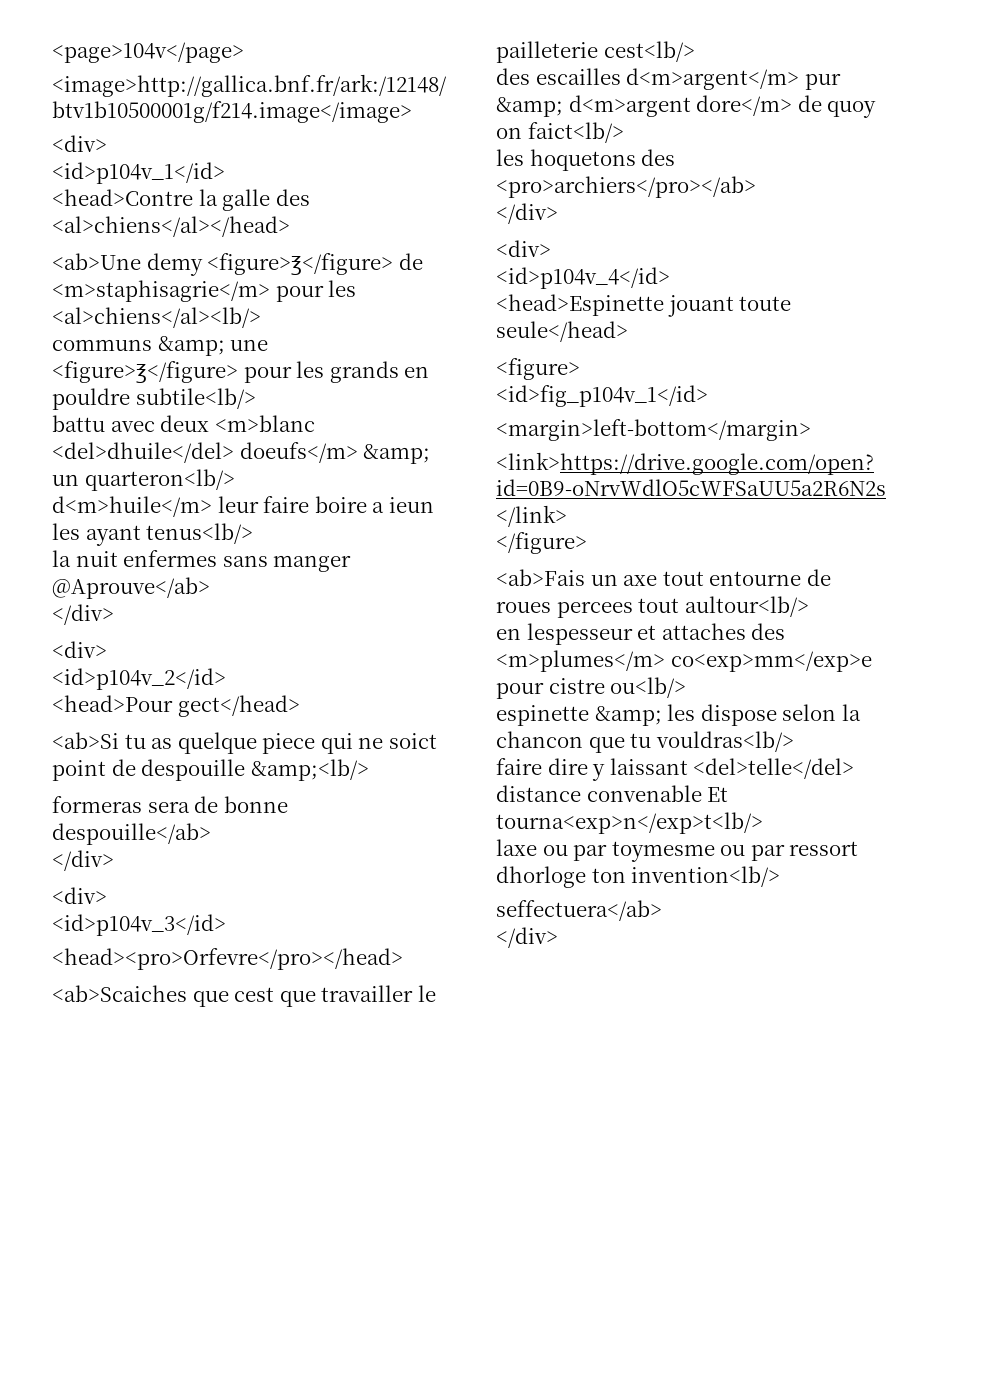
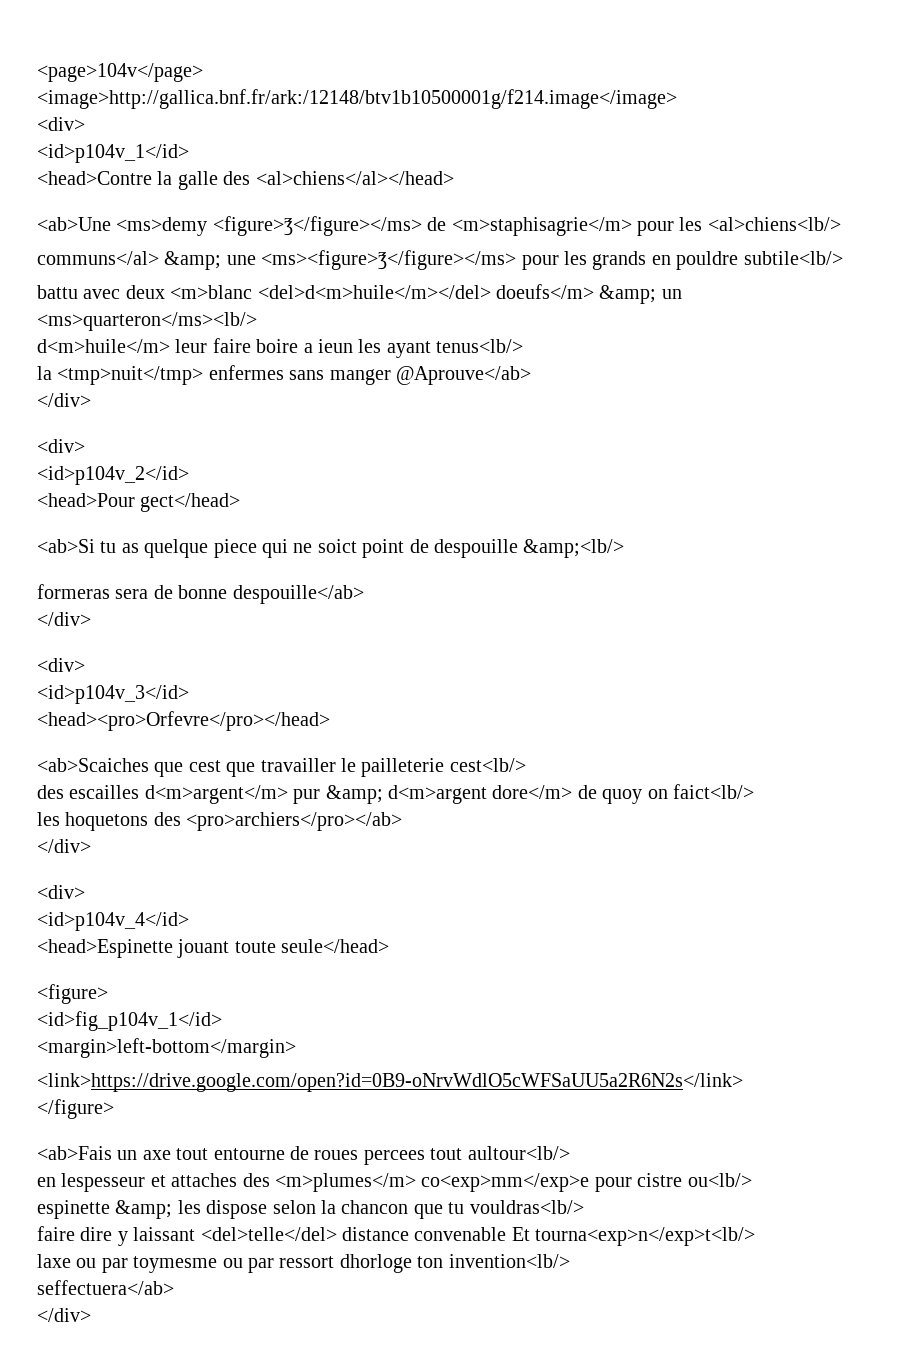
[146,253,394,276] demy <figure>℥</figure> -> [116,216,422,236] <ms>demy <figure>℥</figure></ms>
[52,307,261,328] [52,339,152,351] <al>chiens</al><lb/> // communs -> [707,217,841,231] [37,251,159,265] <al>chiens<lb/> // communs</al>
[52,361,238,383] <figure>℥</figure> -> [261,250,517,270] <ms><figure>℥</figure></ms>
[52,442,234,463] <del>dhuile</del> -> [257,285,491,299] <del>d<m>huile</m></del>
[84,469,235,491] quarteron<lb/> -> [37,312,257,331] <ms>quarteron</ms><lb/>
[75,551,118,567] nuit -> [57,366,204,385] <tmp>nuit</tmp>

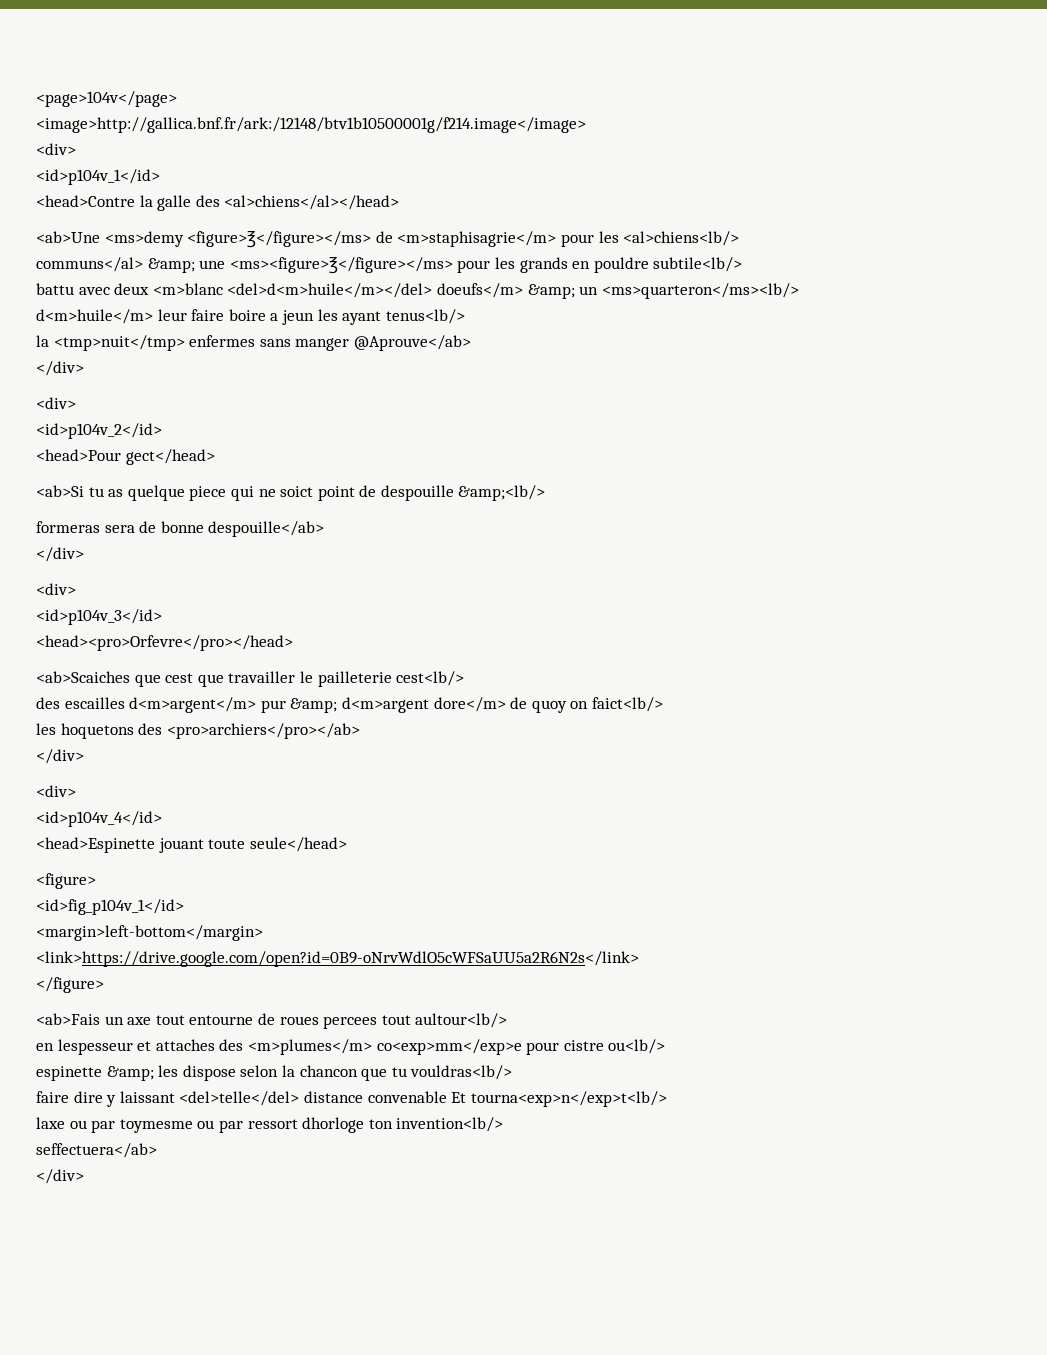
[318,339,353,353] ieun -> [281,310,314,325] jeun

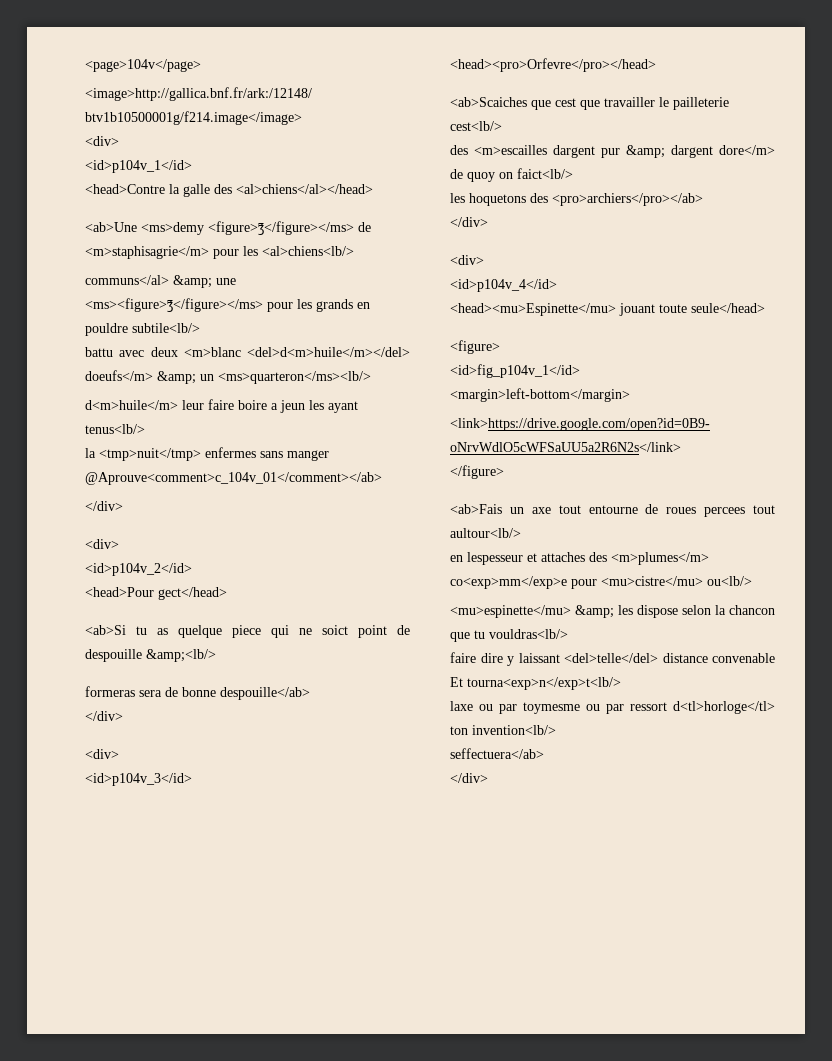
[353,335,471,351] @Aprouve</ab> -> [85,472,382,485] @Aprouve<comment>c_104v_01</comment></ab>
[64,697,257,713] escailles d<m>argent</m> -> [474,145,595,158] <m>escailles dargent
[341,697,429,713] d<m>argent -> [671,145,713,158] dargent
[36,837,155,853] <head>Espinette -> [450,303,616,316] <head><mu>Espinette</mu>
[563,1040,604,1051] cistre -> [601,576,703,586] <mu>cistre</mu>
[36,1066,102,1081] espinette -> [450,605,571,618] <mu>espinette</mu>
[302,1117,365,1133] dhorloge -> [673,701,775,714] d<tl>horloge</tl>

